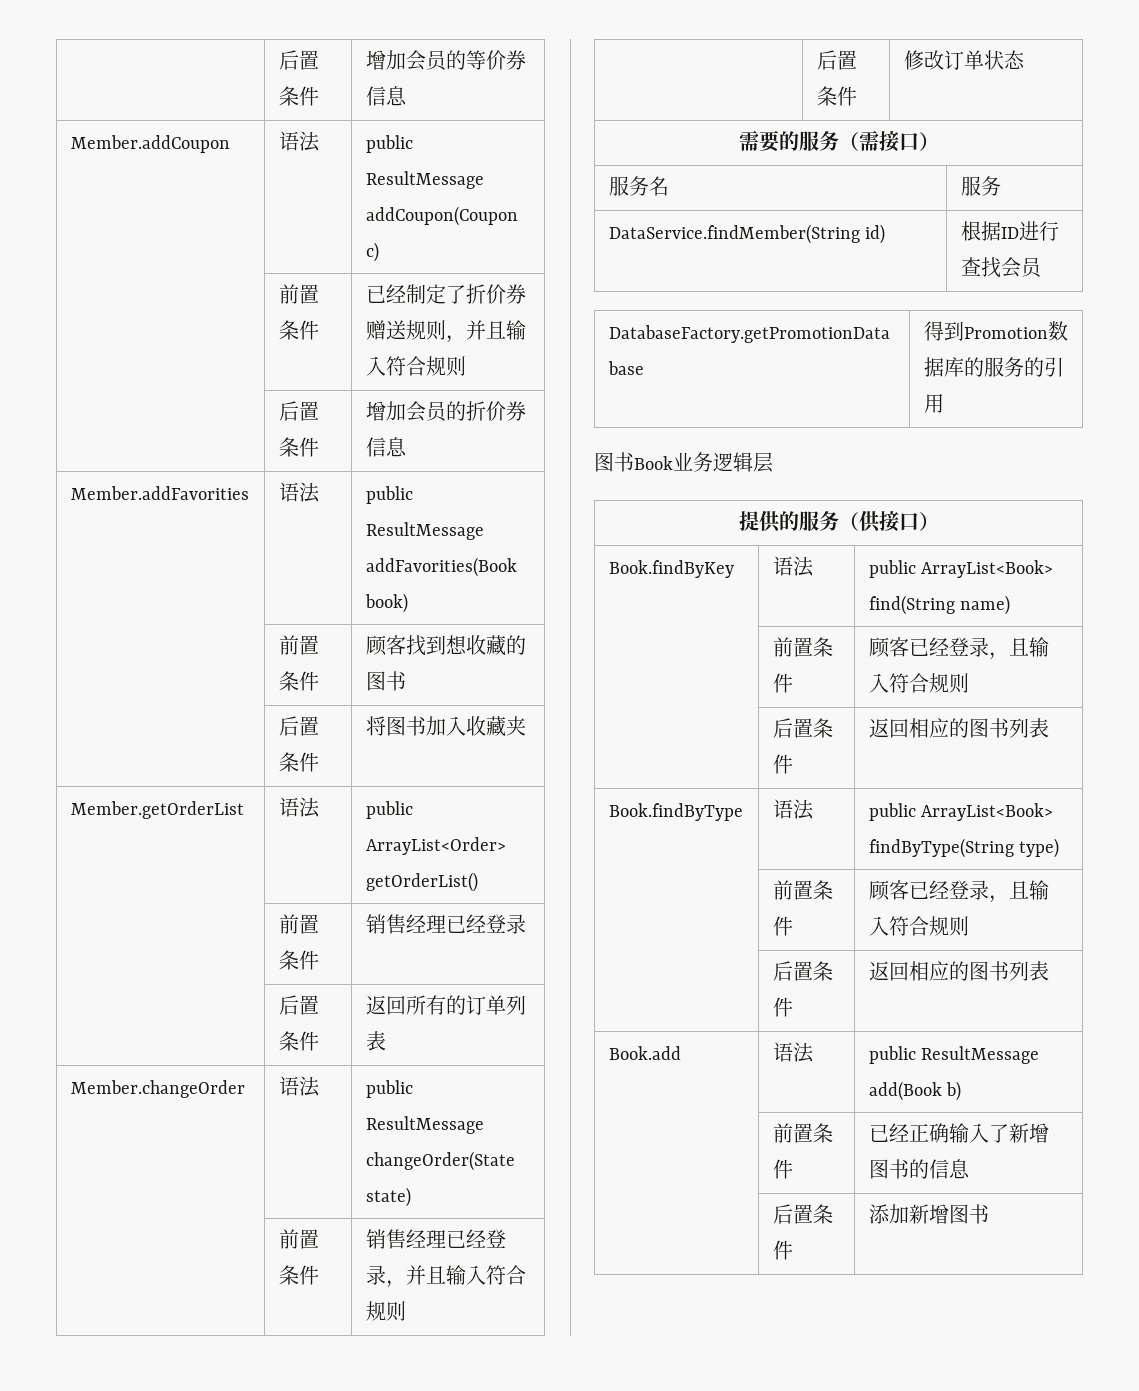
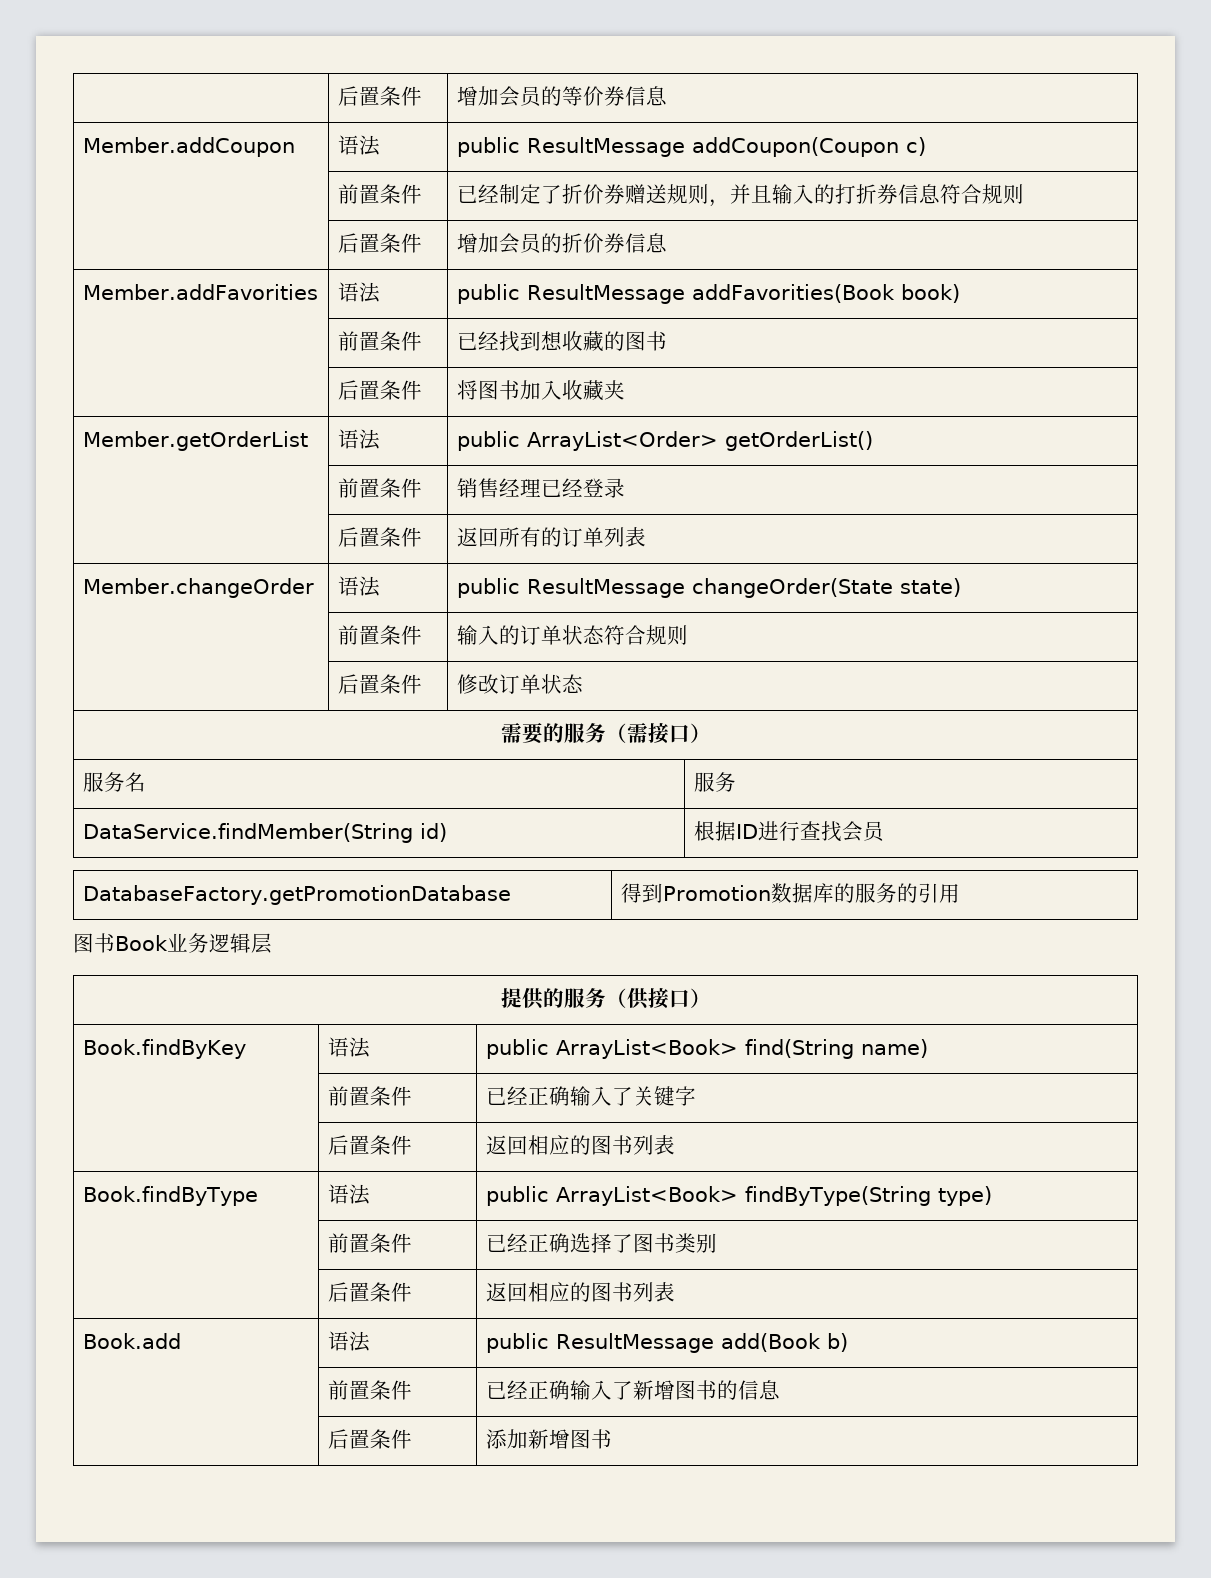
(386, 366) none -> [813,184,940,204] 的打折券信息
[365,635,406,656] 顾客 -> [456,331,499,350] 已经
[365,1229,506,1249] [365,1265,486,1288] 销售经理已经登录，并且输入 -> [456,625,604,645] 输入的订单状态
[868,637,1049,660] [868,673,969,693] 顾客已经登录，且输入符合规则 -> [485,1086,696,1106] 已经正确输入了关键字
[868,880,1049,903] [868,916,969,936] 顾客已经登录，且输入符合规则 -> [485,1233,717,1253] 已经正确选择了图书类别

